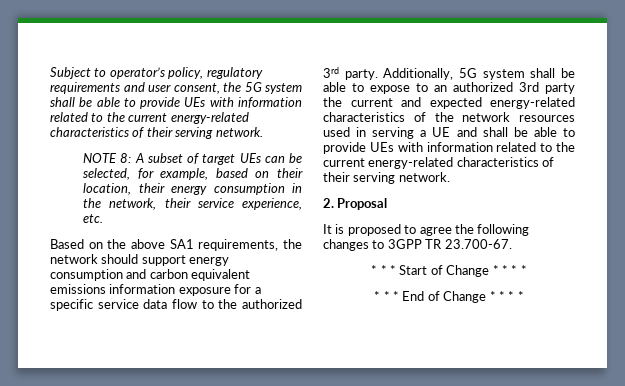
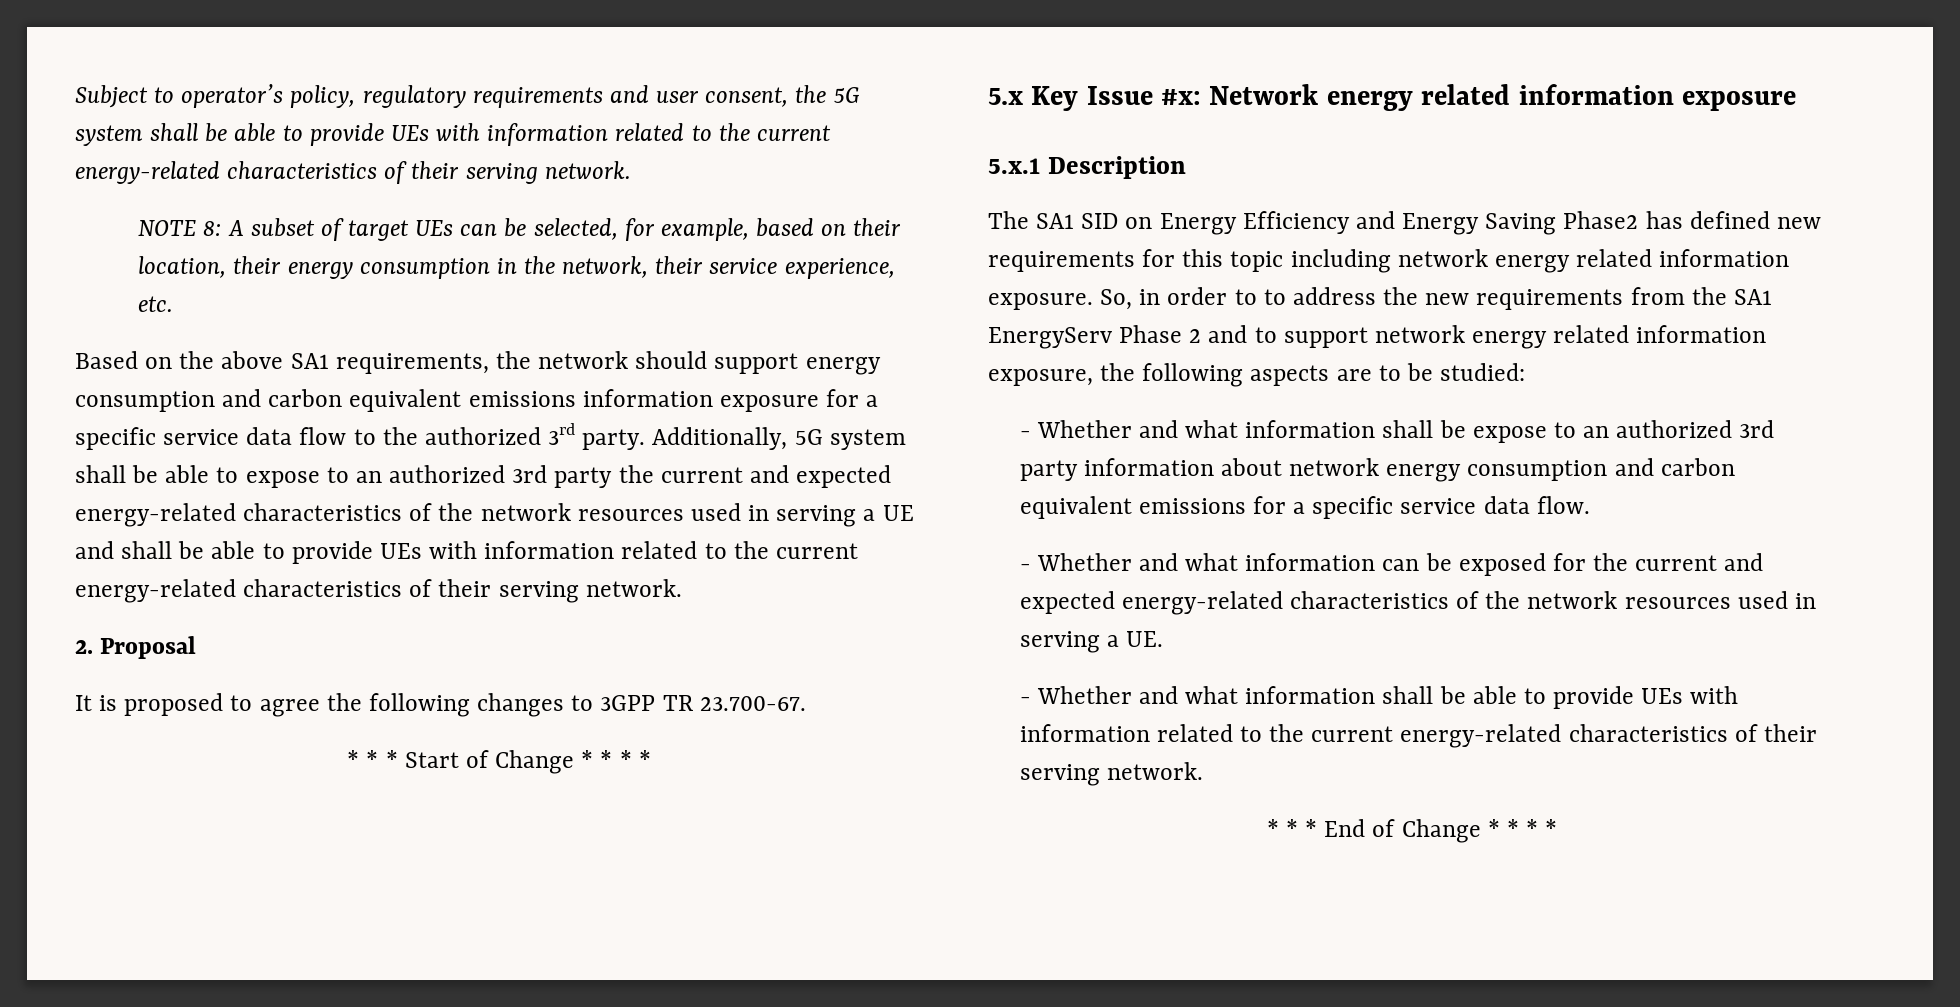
(527, 270) none -> [988,84,1796,111] [988,156,1186,179] [988,211,1821,235] [988,249,1790,273] [988,287,1772,310] [988,325,1767,349] [988,363,1526,387] [1019,420,1775,443] [1019,458,1735,482] [1019,496,1590,519] [1019,553,1764,576] [1019,591,1816,615] [1019,631,1163,653] [1019,686,1739,709] [1019,724,1817,748] [1019,762,1203,786] // 5.x Key Issue #x: Network energy related information exposure // 5.x.1 Description // The SA1 SID on Energy Efficiency and Energy Saving Phase2 has defined new requirements for this topic including network energy related information exposure. So, in order to to address the new requirements from the SA1 EnergyServ Phase 2 and to support network energy related information exposure, the following aspects are to be studied: // - Whether and what information shall be expose to an authorized 3rd party information about network energy consumption and carbon equivalent emissions for a specific service data flow. // - Whether and what information can be exposed for the current and expected energy-related characteristics of the network resources used in serving a UE. // - Whether and what information shall be able to provide UEs with information related to the current energy-related characteristics of their serving network.

